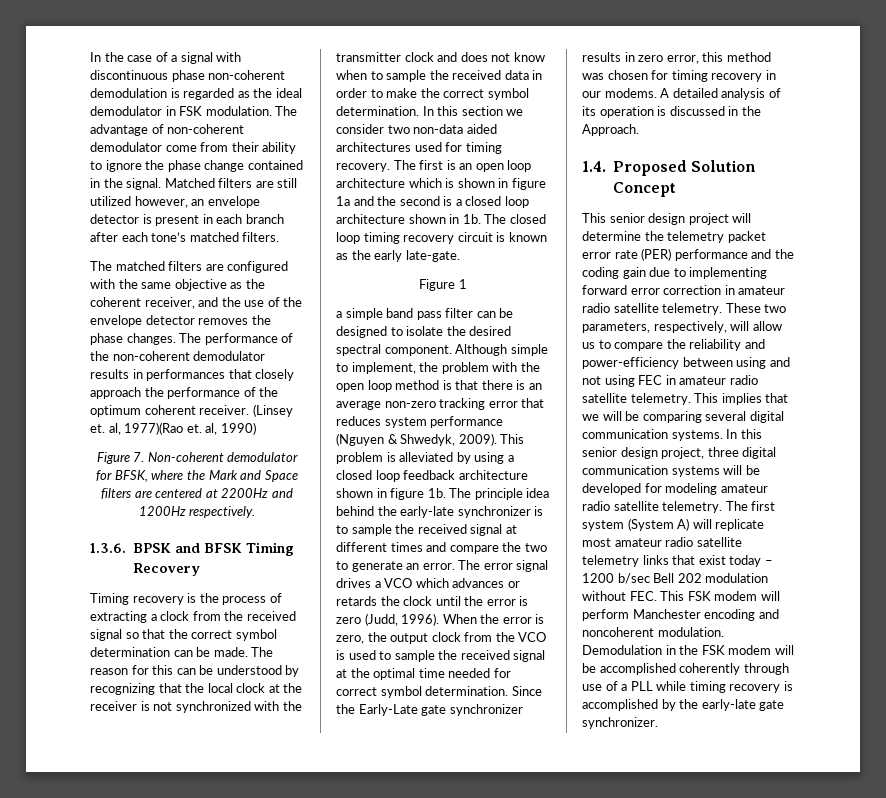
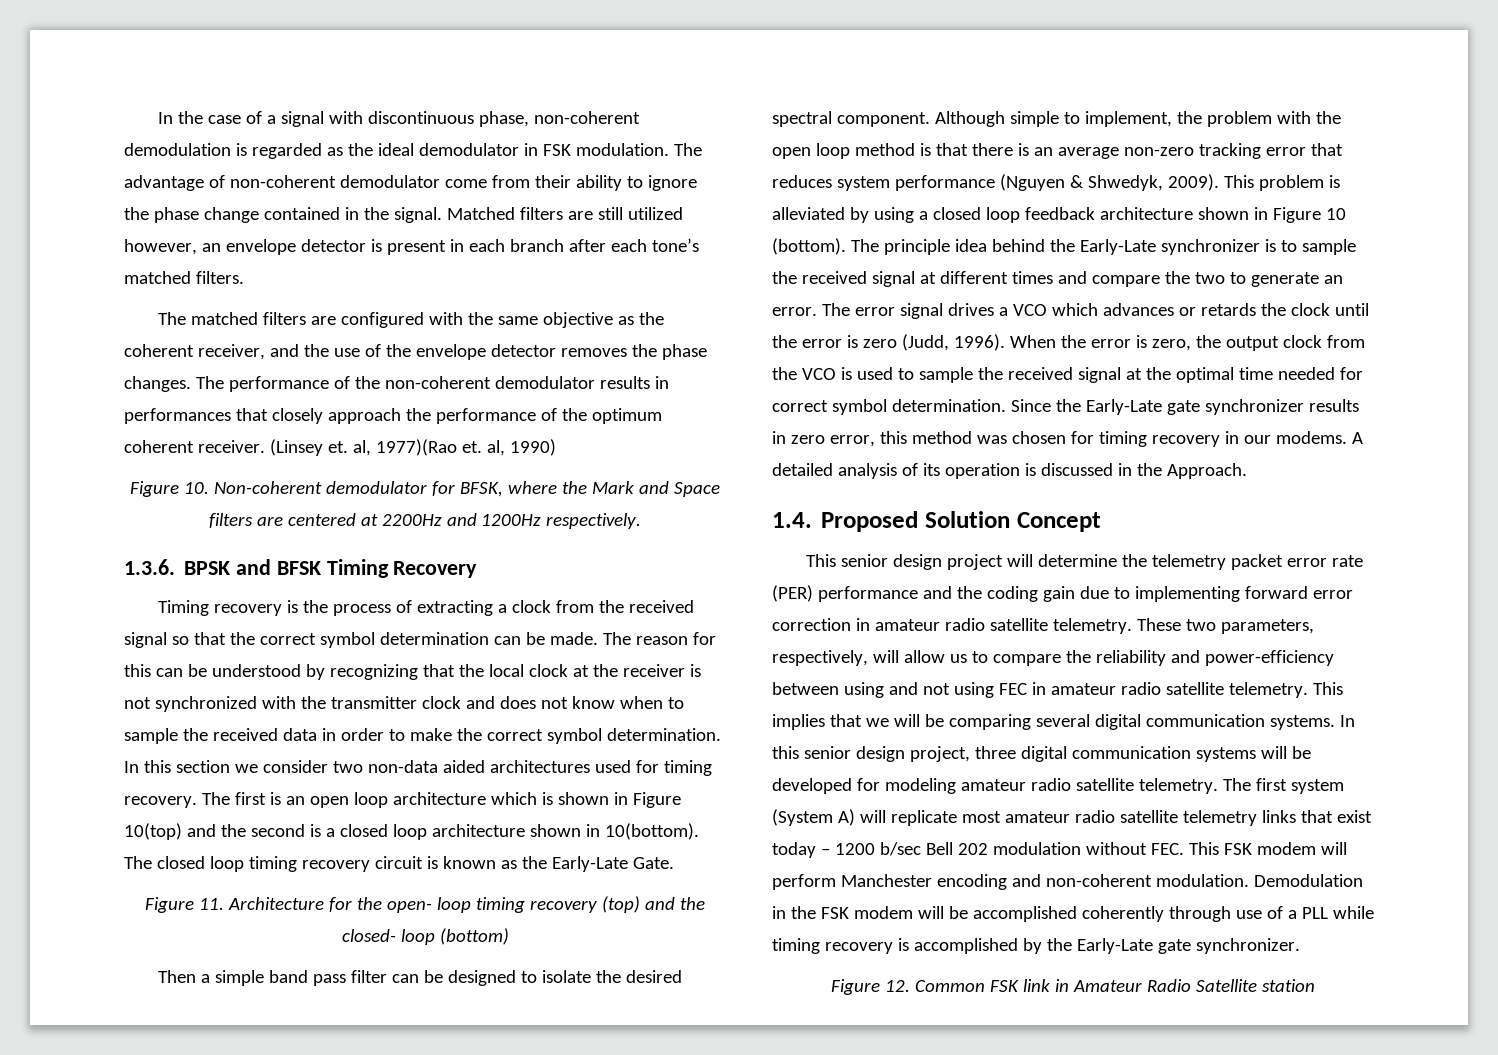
[171,70,205,82] phase -> [478,111,529,127] phase,
[133,452,145,462] 7. -> [184,482,210,494] 10.
[511,178,546,190] [336,196,350,206] figure 1a -> [632,792,681,808] [124,823,182,840] Figure 10(top)
[462,214,481,224] 1b. -> [604,823,699,840] 10(bottom).
[374,250,460,262] [419,279,467,291] early late-gate. // Figure 1 // -> [551,856,674,872] [145,896,705,913] [341,928,509,945] [157,970,196,983] Early-Late Gate. // Figure 11. Architecture for the open- loop timing recovery (top) and the closed- loop (bottom) // Then
[390,488,446,500] figure 1b. -> [1272,207,1346,223] [772,238,846,255] Figure 10 (bottom).
[400,506,455,518] early-late -> [1079,239,1156,255] Early-Late
[582,627,654,637] noncoherent -> [1045,874,1152,887] non-coherent
[701,699,756,711] early-late -> [1076,938,1153,954] Early-Late
(658, 723) none -> [831,979,1315,995] // Figure 12. Common FSK link in Amateur Radio Satellite station

